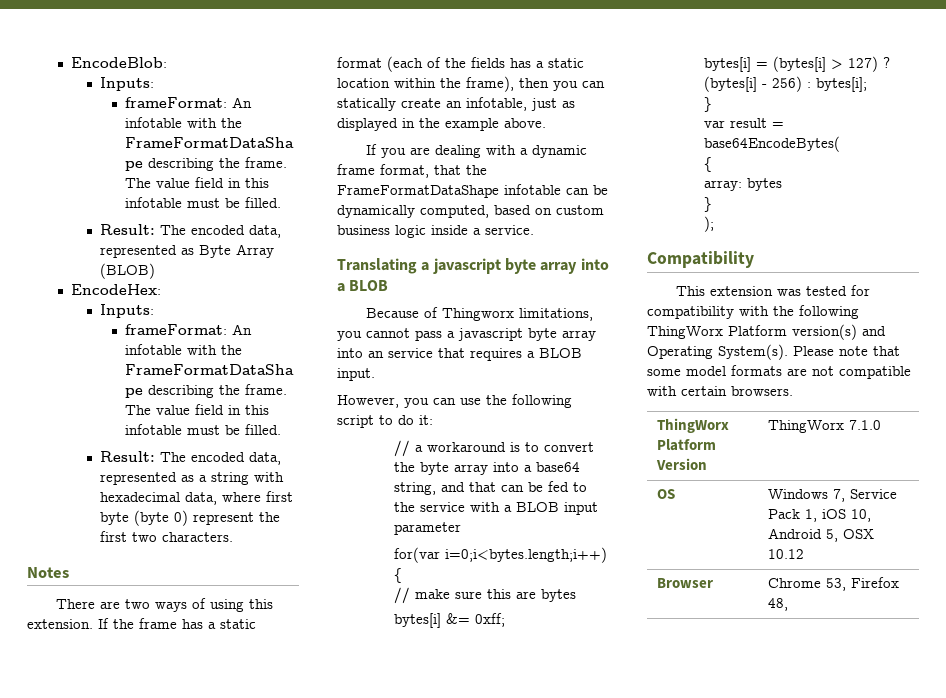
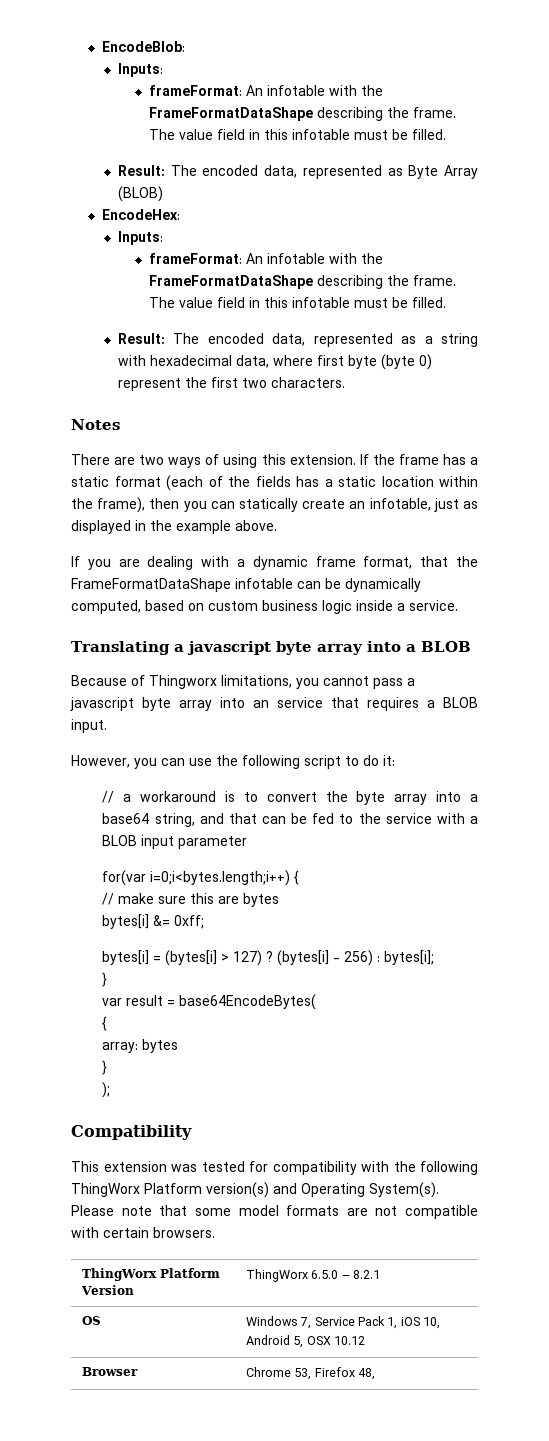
[849,420,882,430] 7.1.0 -> [311,1270,381,1279] 6.5.0 – 8.2.1

